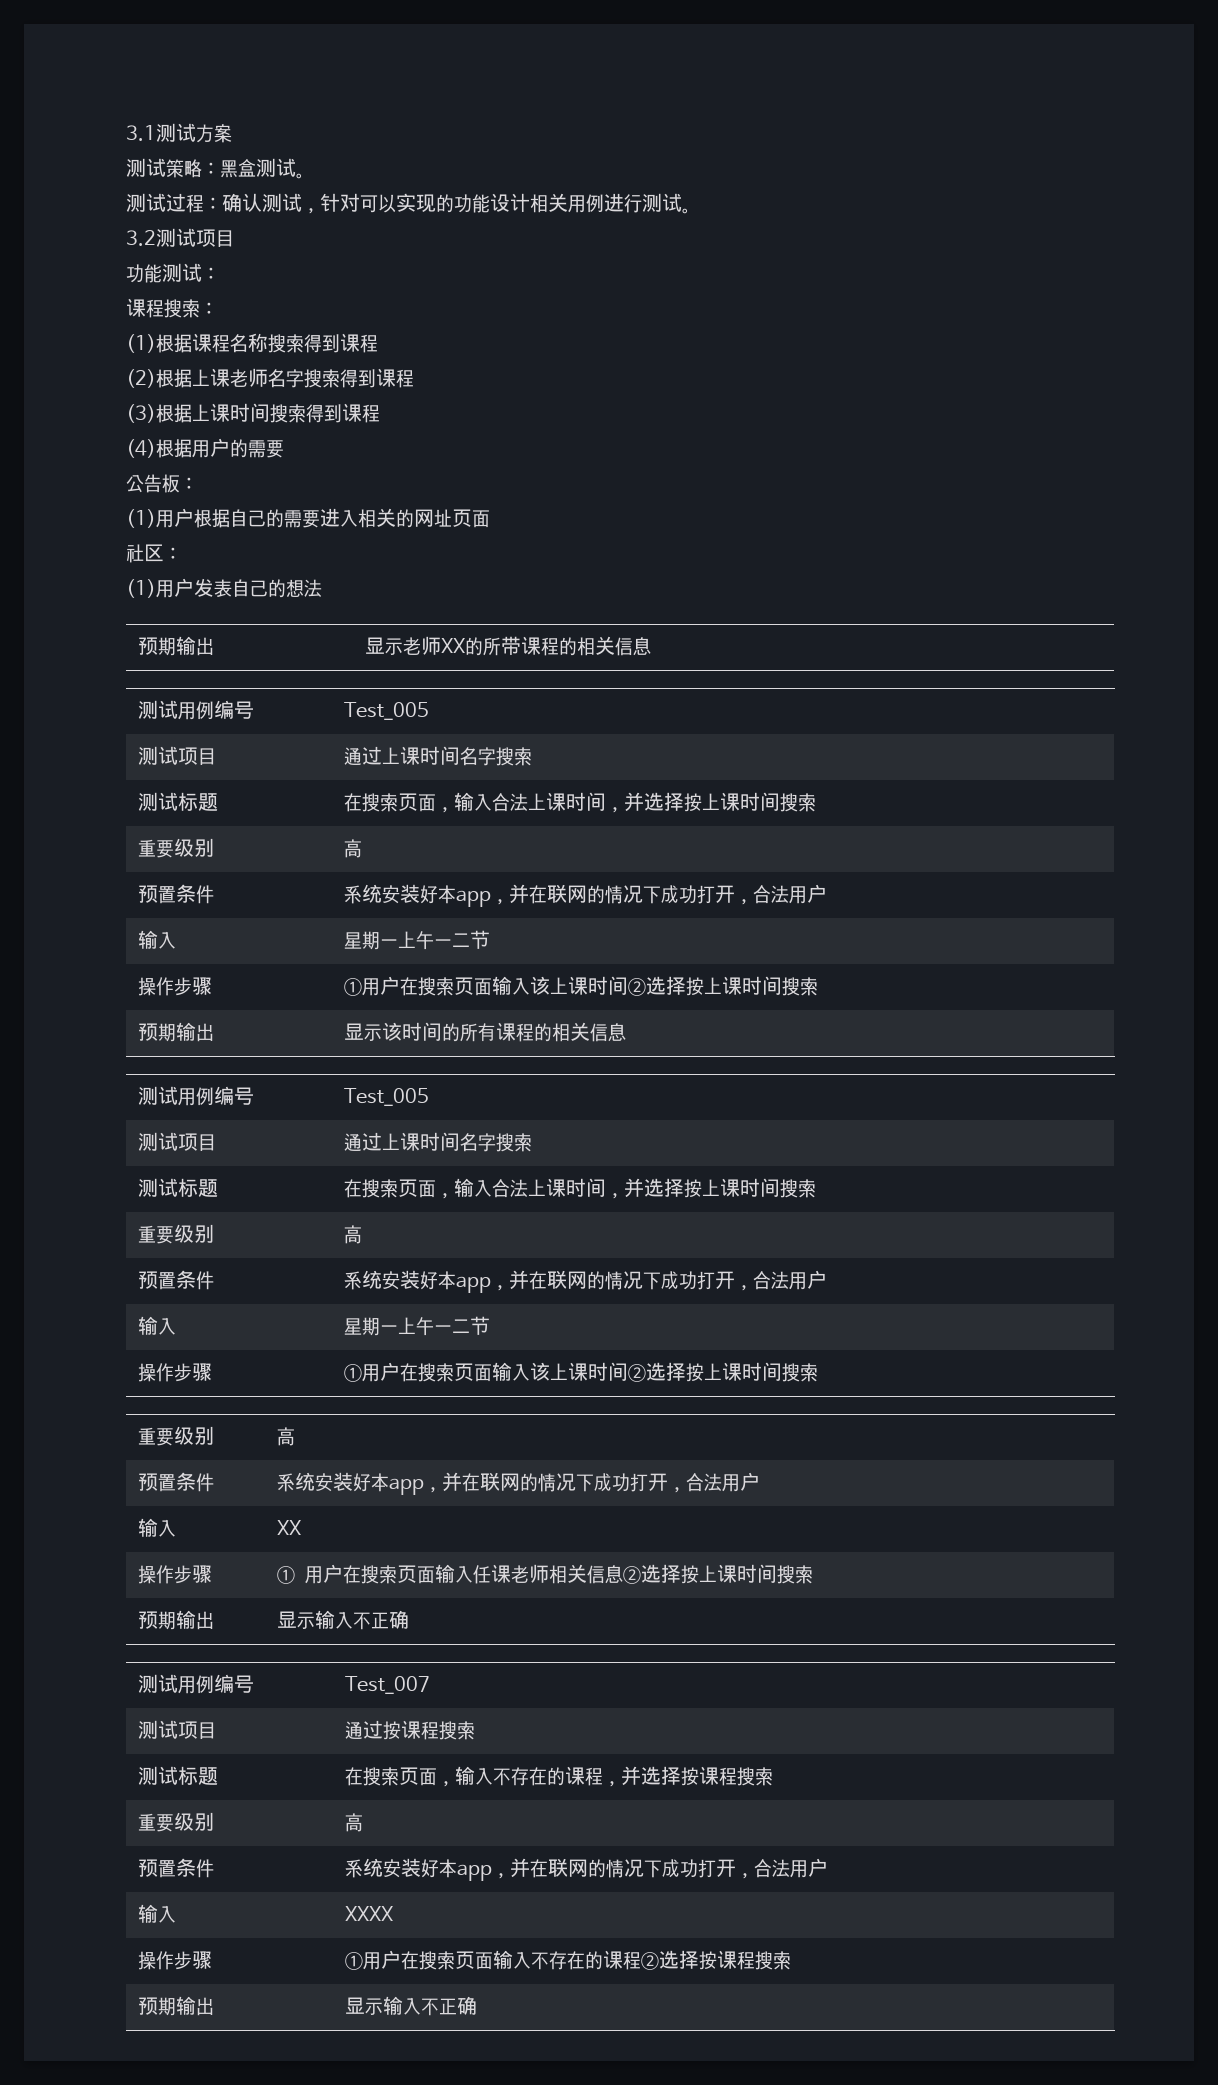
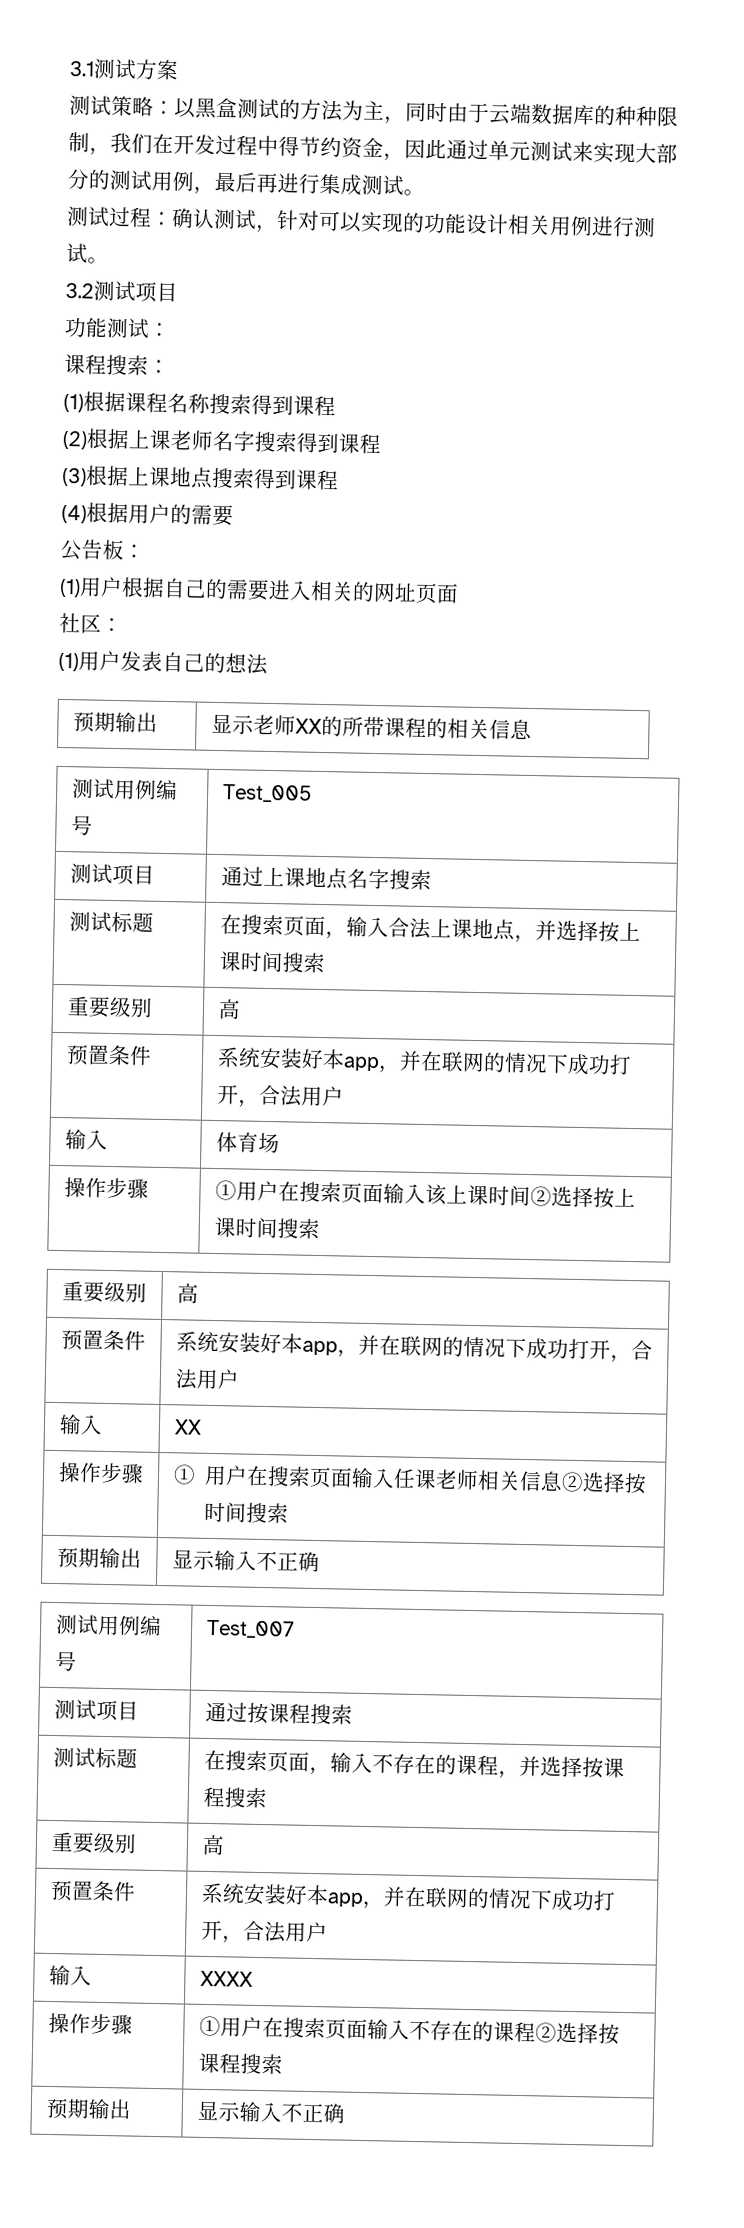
(220, 168) none -> [174,98,196,119] 以
(296, 167) none -> [279,99,679,127] [68,131,678,164] [67,168,405,196] 的方法为主，同时由于云端数据库的种种限制，我们在开发过程中得节约资金，因此通过单元测试来实现大部分的测试用例，最后再进行集成测试
[230,403,270,422] 时间 -> [170,467,213,489] 地点
[419,746,460,765] 时间 -> [304,867,348,890] 地点
[565,792,606,811] 时间 -> [471,918,515,941] 地点
[343,930,490,950] [137,977,212,996] [343,976,818,996] [137,1022,214,1042] [343,1022,626,1042] [137,1086,254,1106] [343,1088,429,1106] [137,1132,216,1151] [343,1132,532,1152] [137,1178,218,1197] [343,1178,816,1199] [137,1224,214,1244] [343,1225,362,1244] [137,1270,214,1290] [343,1270,827,1293] [137,1316,176,1335] [343,1316,490,1336] 星期一上午一二节 // 操作步骤 | ①用户在搜索页面输入该上课时间②选择按上课时间搜索 // 预期输出 | 显示该时间的所有课程的相关信息 // 测试用例编号 | Test_005 // 测试项目 | 通过上课时间名字搜索 // 测试标题 | 在搜索页面，输入合法上课时间，并选择按上课时间搜索 // 重要级别 | 高 // 预置条件 | 系统安装好本app，并在联网的情况下成功打开，合法用户 // 输入 | 星期一上午一二节 -> [215,1132,280,1154] 体育场
[698,1564,737,1583] 上课 -> (648, 1483) none

